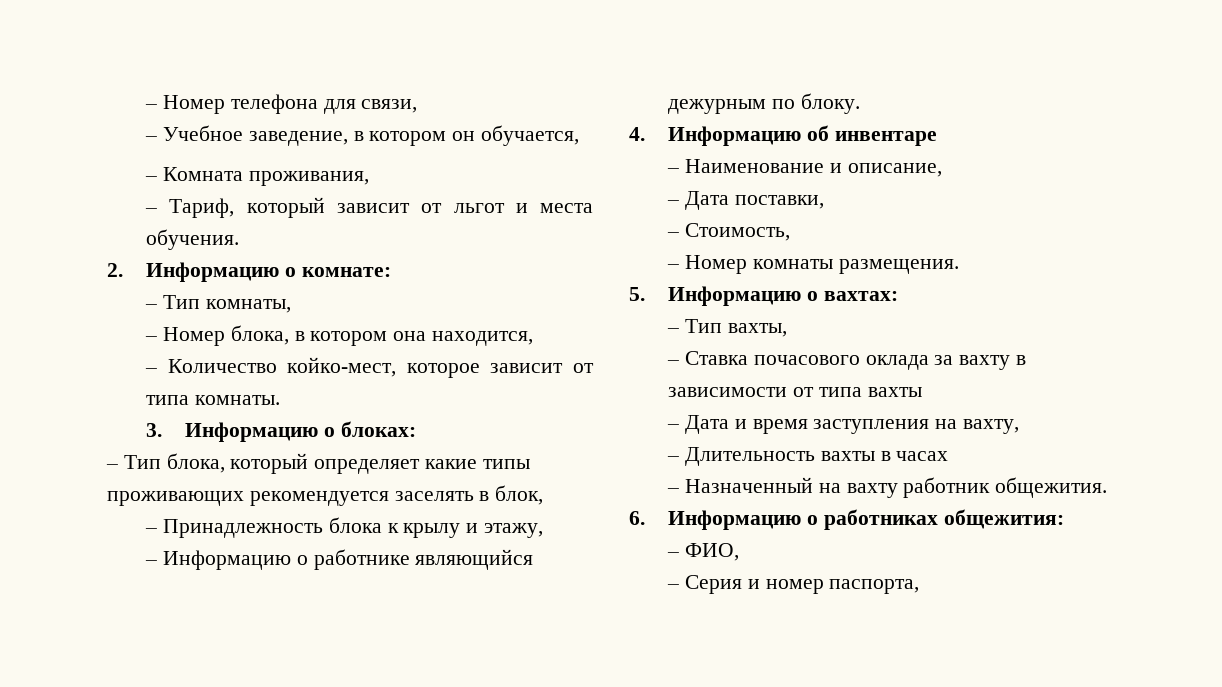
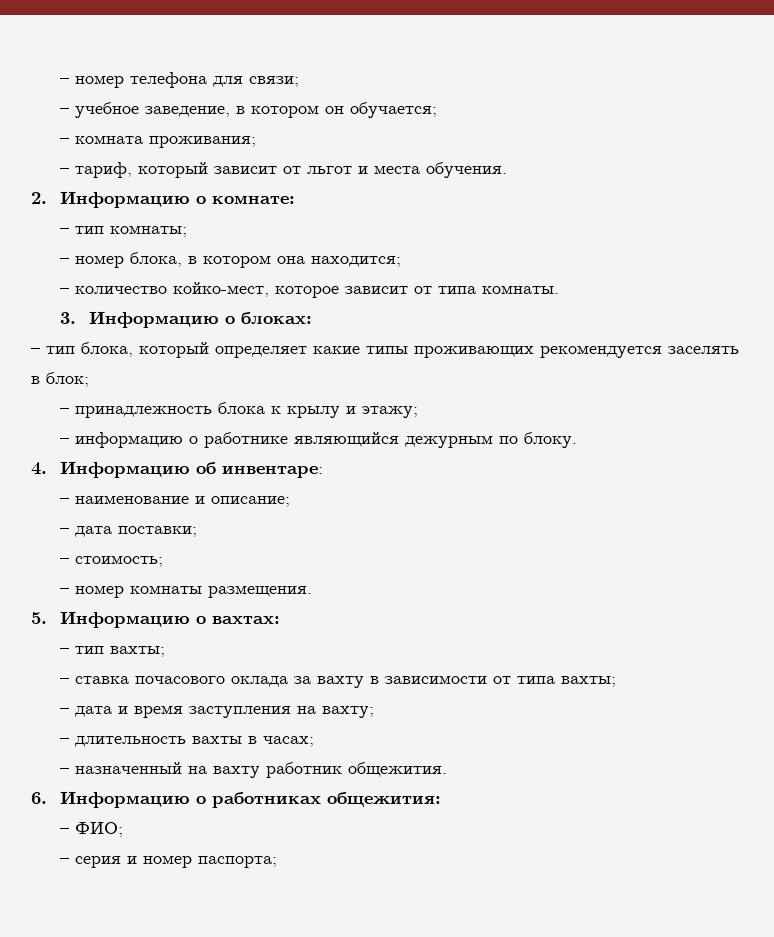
[145,95,226,114] – Номер -> [59,75,124,88] – номер
[361,99,418,113] [145,125,244,141] связи, // – Учебное -> [248,76,299,87] [59,102,139,118] связи; // – учебное
[481,125,580,146] [145,167,369,186] [145,198,235,218] обучается, // – Комната проживания, // – Тариф, -> [349,102,437,118] [59,135,256,148] [59,162,132,178] обучается; // – комната проживания; // – тариф,
[163,295,291,313] [145,327,226,346] Тип комнаты, // – Номер -> [74,225,187,237] [59,255,124,268] тип комнаты; // – номер
[432,331,534,346] [145,359,277,373] находится, // – Количество -> [310,256,401,267] [59,286,167,294] находится; // – количество
[123,455,161,469] Тип -> [46,346,75,354] тип
[495,485,544,505] [145,519,324,538] блок, // – Принадлежность -> [46,372,89,387] [59,406,212,418] блок; // – принадлежность
[484,523,544,538] [145,550,292,570] этажу, // – Информацию -> [361,406,418,418] [59,432,183,448] этажу; // – информацию
[834,131,937,146] [667,159,942,177] [667,191,824,210] [667,223,791,241] [667,255,748,274] инвентаре // – Наименование и описание, // – Дата поставки, // – Стоимость, // – Номер -> [221,466,323,478] [59,495,290,507] [59,526,197,537] [59,555,163,567] [59,585,124,598] инвентаре: // – наименование и описание; // – дата поставки; // – стоимость; // – номер
[685,319,787,337] [667,351,749,365] Тип вахты, // – Ставка -> [74,646,165,657] [59,676,129,684] тип вахты; // – ставка
[867,387,922,397] [667,415,730,434] вахты // – Дата -> [560,676,616,687] [59,706,112,717] вахты; // – дата
[963,419,1020,434] [667,447,816,466] вахту, // – Длительность -> [321,706,374,718] [59,736,186,747] вахту; // – длительность
[896,451,949,461] [667,477,814,493] часах // – Назначенный -> [262,736,314,747] [59,762,182,774] часах; // – назначенный
[685,543,740,561] [667,575,743,594] ФИО, // – Серия -> [74,822,123,837] [59,856,121,868] ФИО; // – серия
[829,579,920,594] паспорта, -> [197,856,277,868] паспорта;

